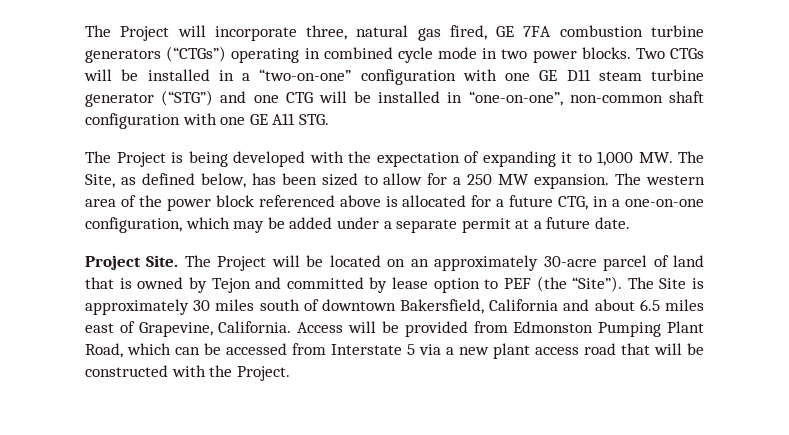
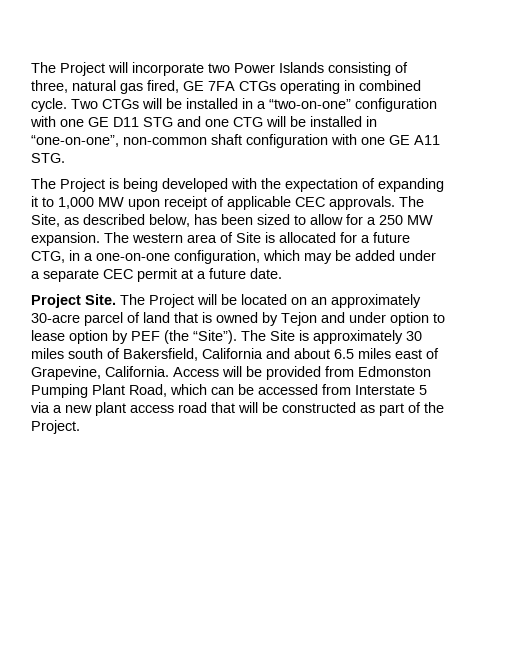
(297, 33) none -> [208,62,408,76] two Power Islands consisting of
[559,25,704,37] [85,46,631,63] combustion turbine generators (“CTGs”) operating in combined cycle mode in two power blocks. -> [239,80,421,94] [31,98,67,112] CTGs operating in combined cycle.
[598,69,704,81] [85,90,214,107] steam turbine generator (“STG”) -> [143,117,173,127] STG
[638,152,673,163] MW. -> [98,196,395,210] MW upon receipt of applicable CEC approvals.
[141,173,195,185] defined -> [83,214,145,225] described
[138,195,381,211] the power block referenced above -> [236,232,261,243] Site
(458, 226) none -> [103,269,133,279] CEC
[286,277,388,293] committed by -> [349,312,445,326] under option to
[484,279,499,289] to -> [112,330,128,344] by
[321,299,396,311] downtown -> (120, 353) none
[171,365,206,377] with -> [360,402,421,416] as part of

